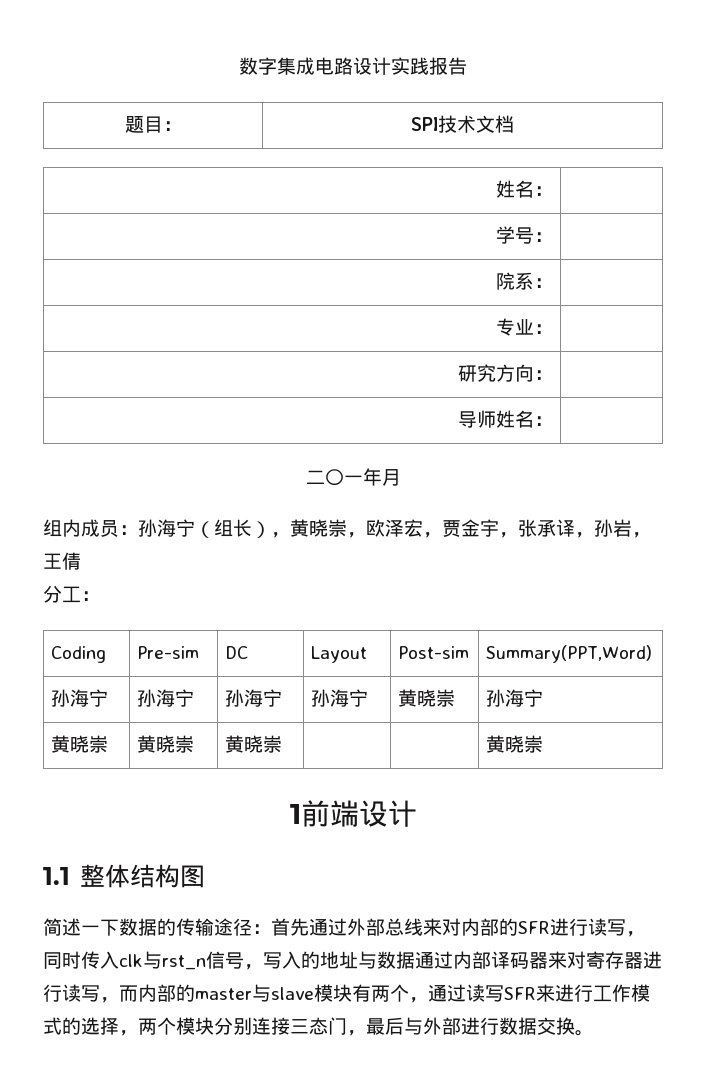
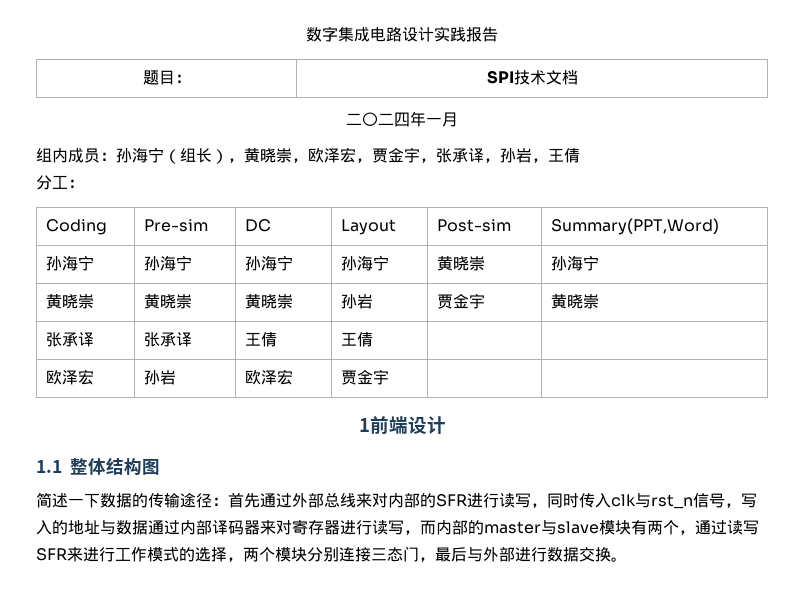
[495,180,553,198] [495,226,553,244] [495,272,553,290] [495,318,553,336] [457,364,553,382] [457,410,553,428] // 姓名： | // 学号： | // 院系： | // 专业： | // 研究方向： | // 导师姓名： | -> (578, 77) none
[343,468,382,486] 一年 -> [378,111,442,127] 二四年一
[486,735,544,753] | | 黄晓崇 -> [340,294,373,309] [436,293,485,309] [550,294,599,309] [45,332,94,347] [143,332,192,347] [244,332,277,347] [340,332,373,347] [45,369,94,385] [143,370,176,385] [244,369,293,385] [340,369,389,385] 孙岩 | 贾金宇 | 黄晓崇 // 张承译 | 张承译 | 王倩 | 王倩 | | // 欧泽宏 | 孙岩 | 欧泽宏 | 贾金宇 | |

